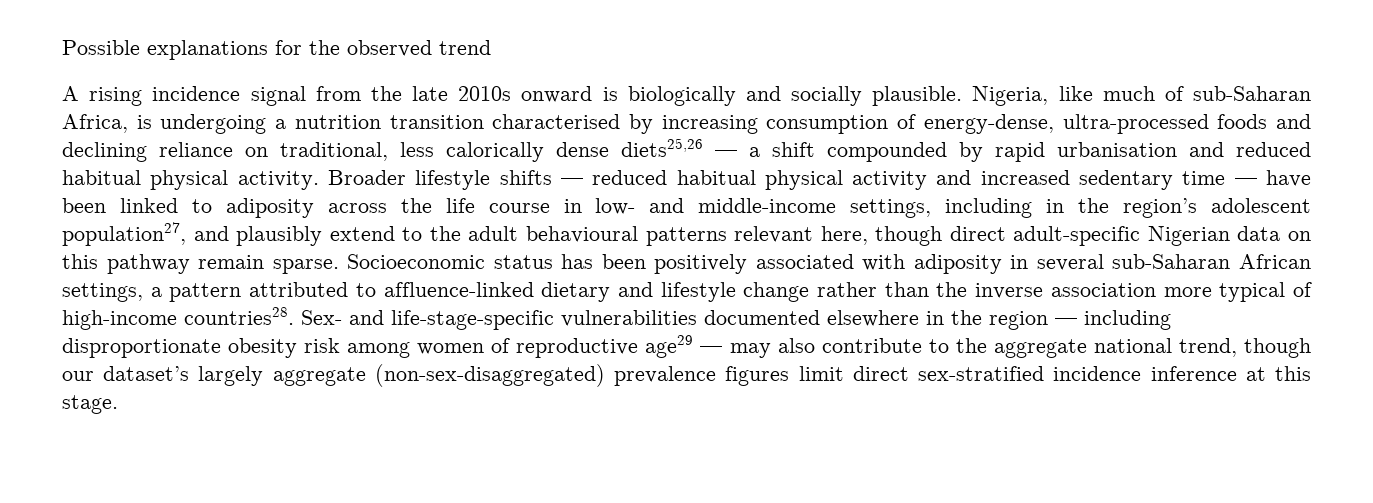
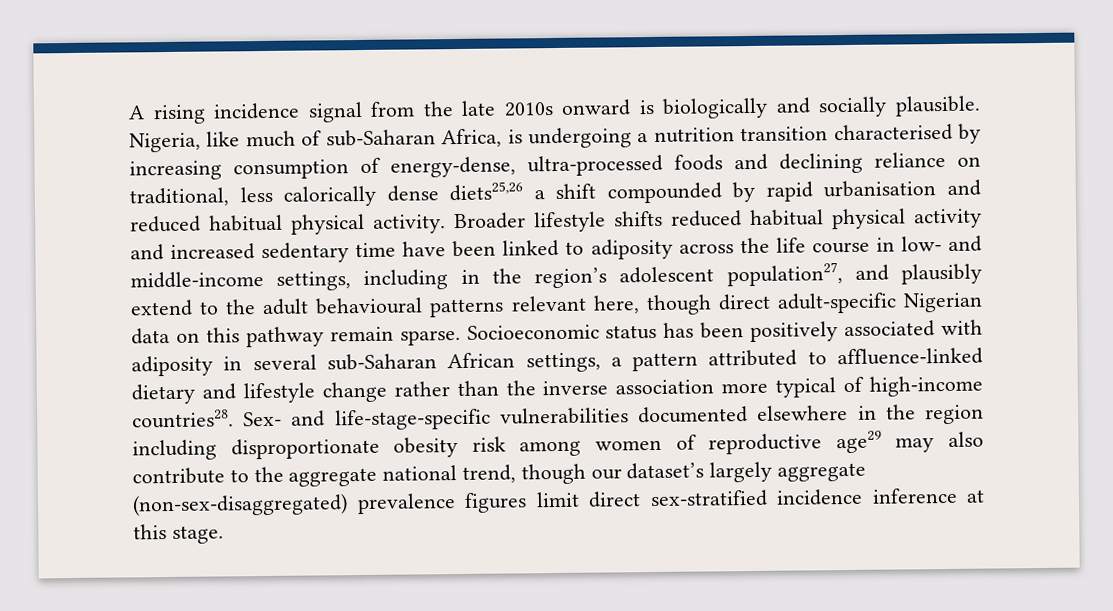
[62,40,491,60] Possible explanations for the observed trend // -> (128, 112) none
[715,150,737,157] — -> (524, 191) none
[560,178,583,185] — -> (663, 218) none
[1234,178,1257,185] — -> (397, 250) none
[1055,318,1077,325] — -> (984, 414) none
[700,346,723,353] — -> (882, 442) none

